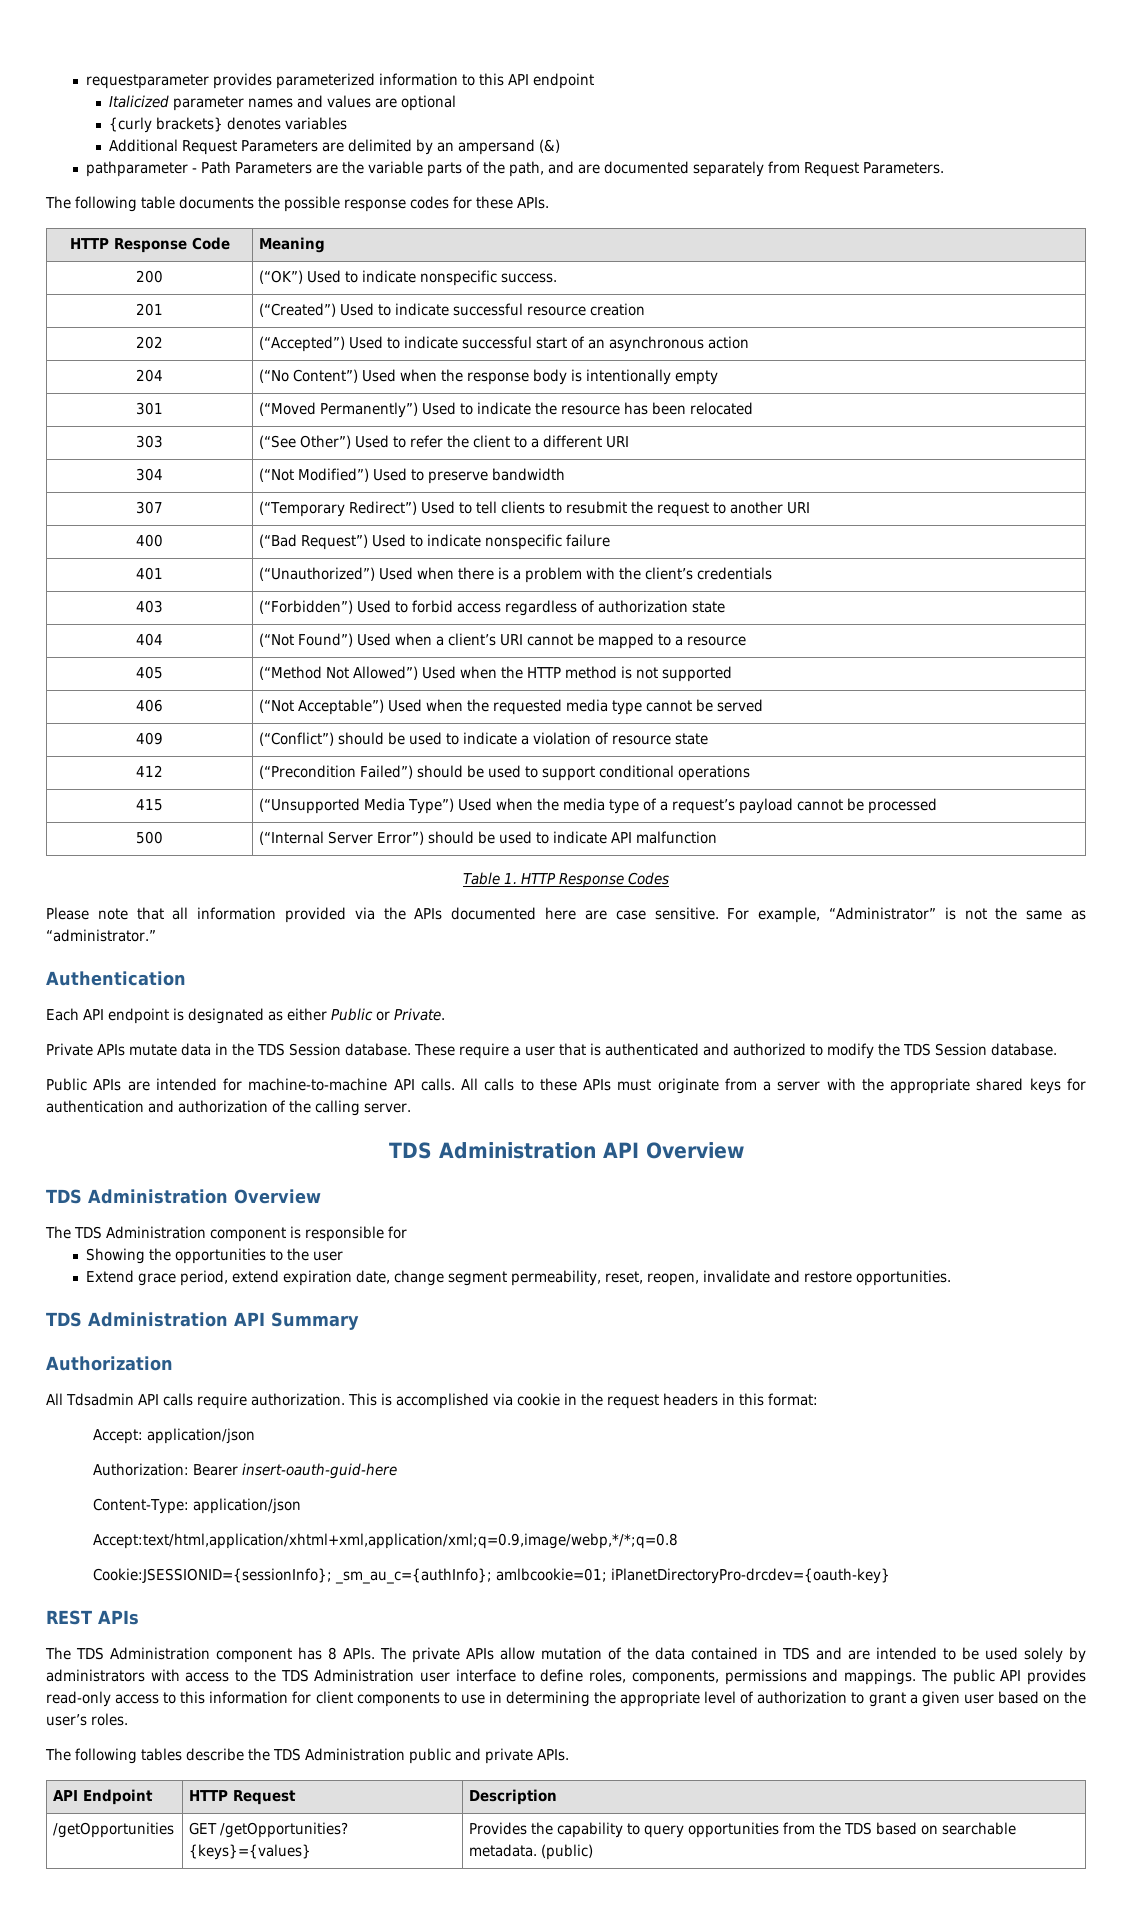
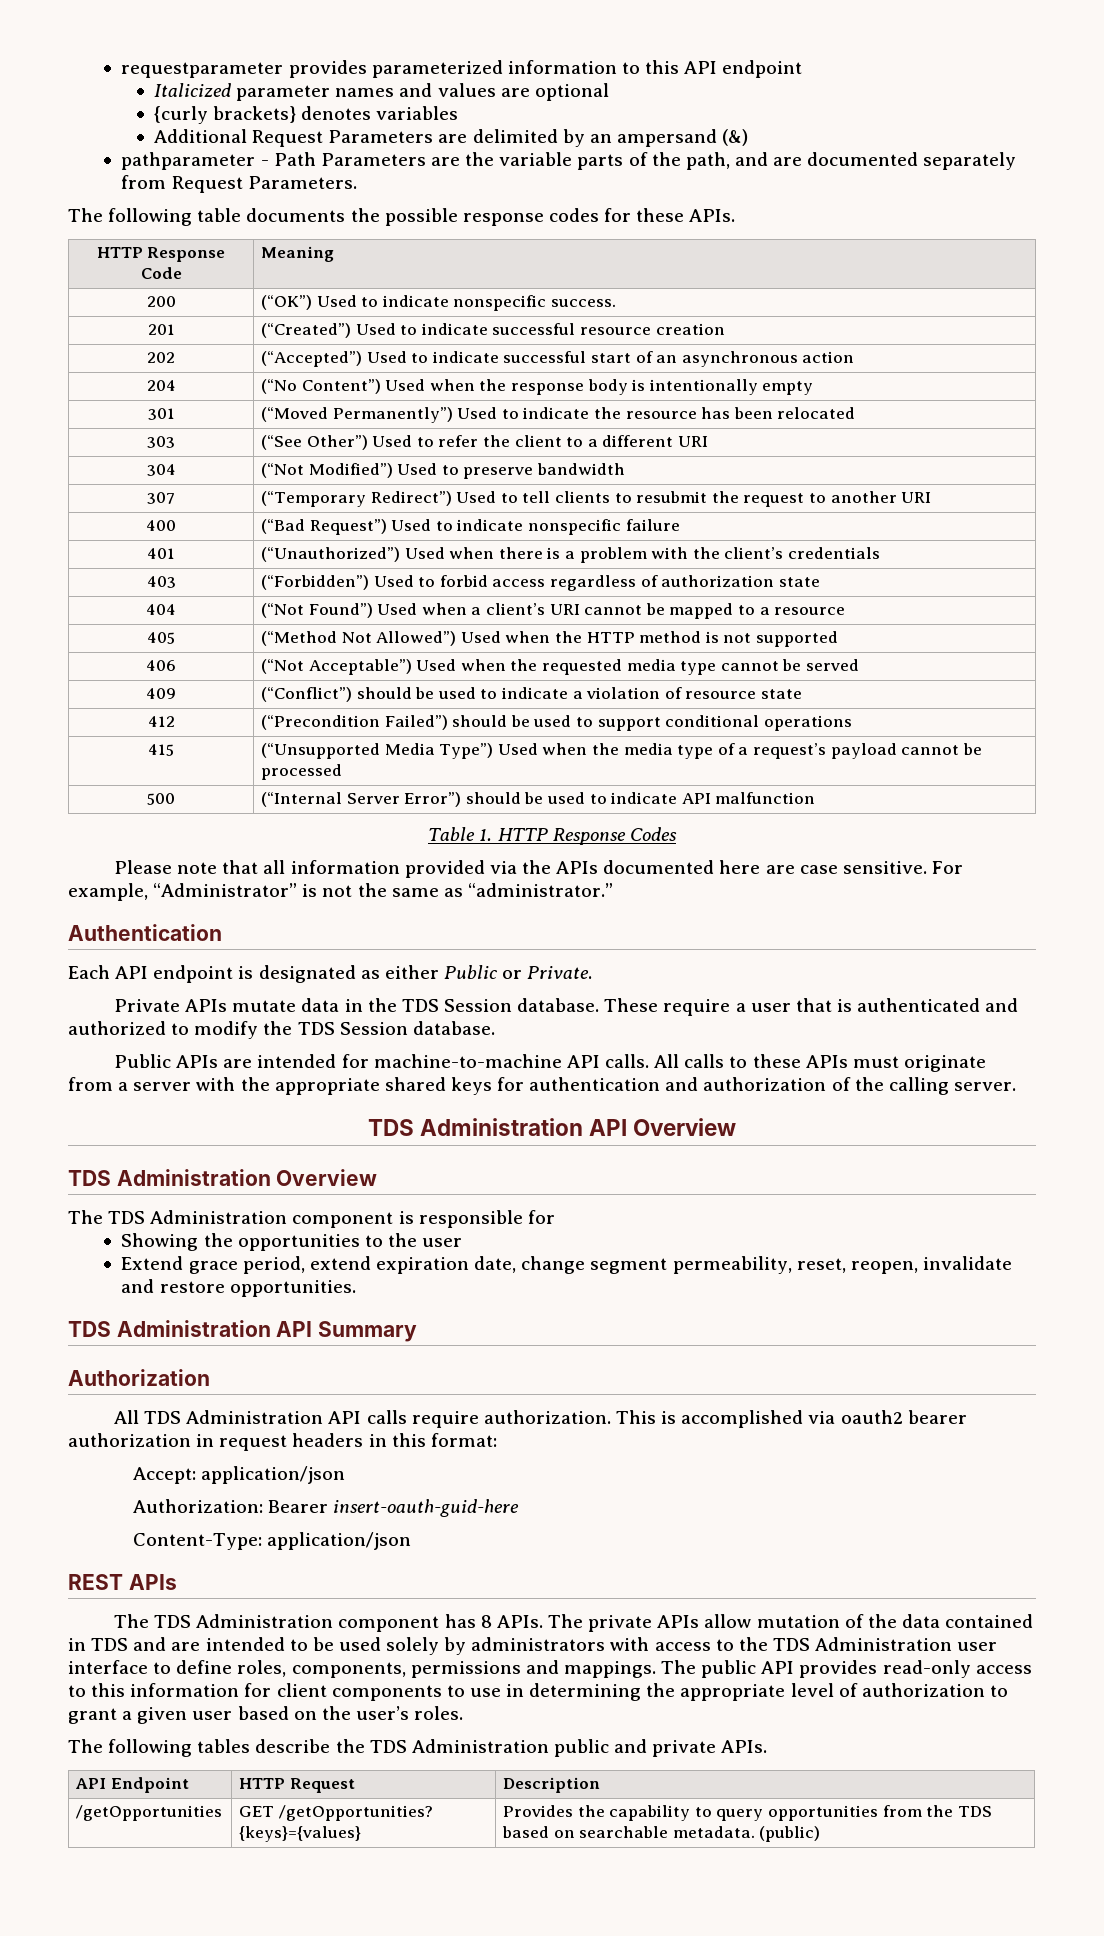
[66,1393,134,1406] Tdsadmin -> [144,1410,324,1424] TDS Administration
[517,1393,603,1406] cookie in the -> [840,1410,967,1424] [68,1433,215,1447] oauth2 bearer authorization in
[93,1533,679,1549] [93,1568,891,1584] // Accept:text/html,application/xhtml+xml,application/xml;q=0.9,image/webp,*/*;q=0.8 // Cookie:JSESSIONID={sessionInfo}; _sm_au_c={authInfo}; amlbcookie=01; iPlanetDirectoryPro-drcdev={oauth-key} -> (412, 1541) none

